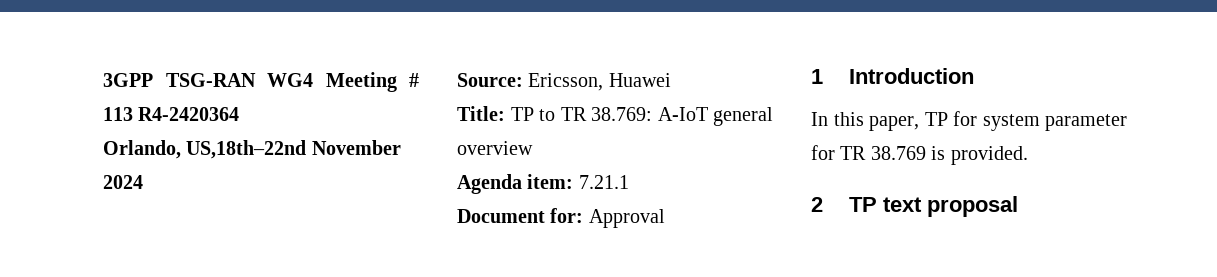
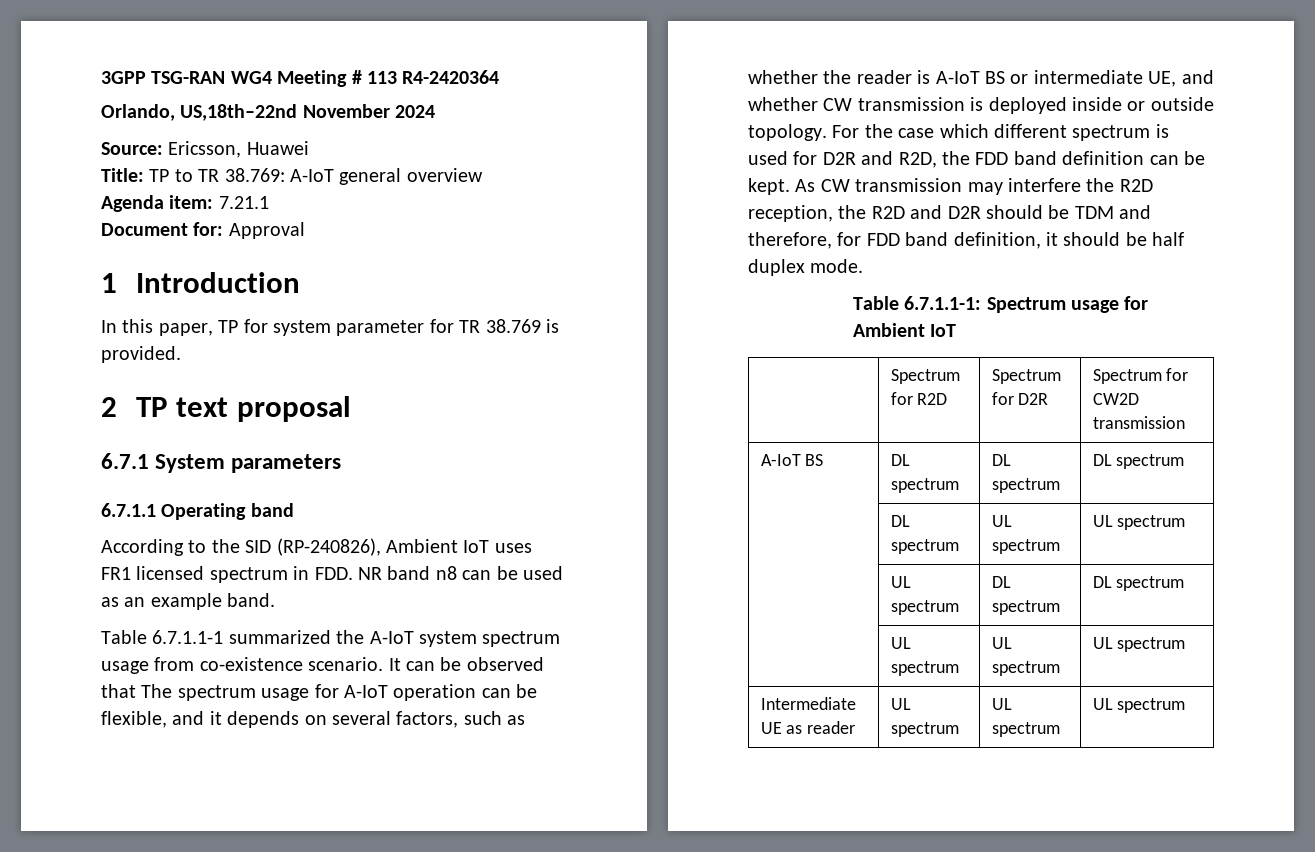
(1018, 206) none -> [101,453,342,473] [101,503,294,520] [101,538,532,556] [101,566,563,583] [101,593,276,610] [101,630,561,647] [101,657,544,674] [101,684,538,701] [101,711,526,728] [748,70,1214,87] [748,97,1214,114] [748,124,1169,141] [748,151,1205,168] [748,178,1153,195] [748,205,1152,222] [748,232,1185,249] [748,259,864,276] [852,296,1149,313] [852,323,957,337] [890,369,960,384] [890,392,948,405] [991,369,1061,384] [991,392,1049,405] [1092,368,1189,384] [1092,393,1139,405] [1092,416,1185,429] [760,454,824,466] [890,454,910,466] [890,478,959,493] [991,454,1011,466] [991,478,1060,493] [1092,454,1185,469] [890,515,910,527] [890,539,959,554] [991,515,1012,527] [991,539,1060,554] [1092,515,1186,530] [890,576,911,588] [890,600,959,615] [991,576,1011,588] [991,600,1060,615] [1092,576,1185,591] [890,637,911,649] [890,661,959,676] [991,637,1012,649] [991,661,1060,676] [1092,637,1186,652] [760,697,856,710] [760,721,856,734] [890,698,911,710] [890,722,959,737] [991,698,1012,710] [991,722,1060,737] [1092,698,1186,713] // 6.7.1 System parameters // 6.7.1.1 Operating band // According to the SID (RP-240826), Ambient IoT uses FR1 licensed spectrum in FDD. NR band n8 can be used as an example band. // Table 6.7.1.1-1 summarized the A-IoT system spectrum usage from co-existence scenario. It can be observed that The spectrum usage for A-IoT operation can be flexible, and it depends on several factors, such as whether the reader is A-IoT BS or intermediate UE, and whether CW transmission is deployed inside or outside topology. For the case which different spectrum is used for D2R and R2D, the FDD band definition can be kept. As CW transmission may interfere the R2D reception, the R2D and D2R should be TDM and therefore, for FDD band definition, it should be half duplex mode. // Table 6.7.1.1-1: Spectrum usage for Ambient IoT // | Spectrum for R2D | Spectrum for D2R | Spectrum for CW2D transmission // A-IoT BS | DL spectrum | DL spectrum | DL spectrum // | DL spectrum | UL spectrum | UL spectrum // | UL spectrum | DL spectrum | DL spectrum // | UL spectrum | UL spectrum | UL spectrum // Intermediate UE as reader | UL spectrum | UL spectrum | UL spectrum

